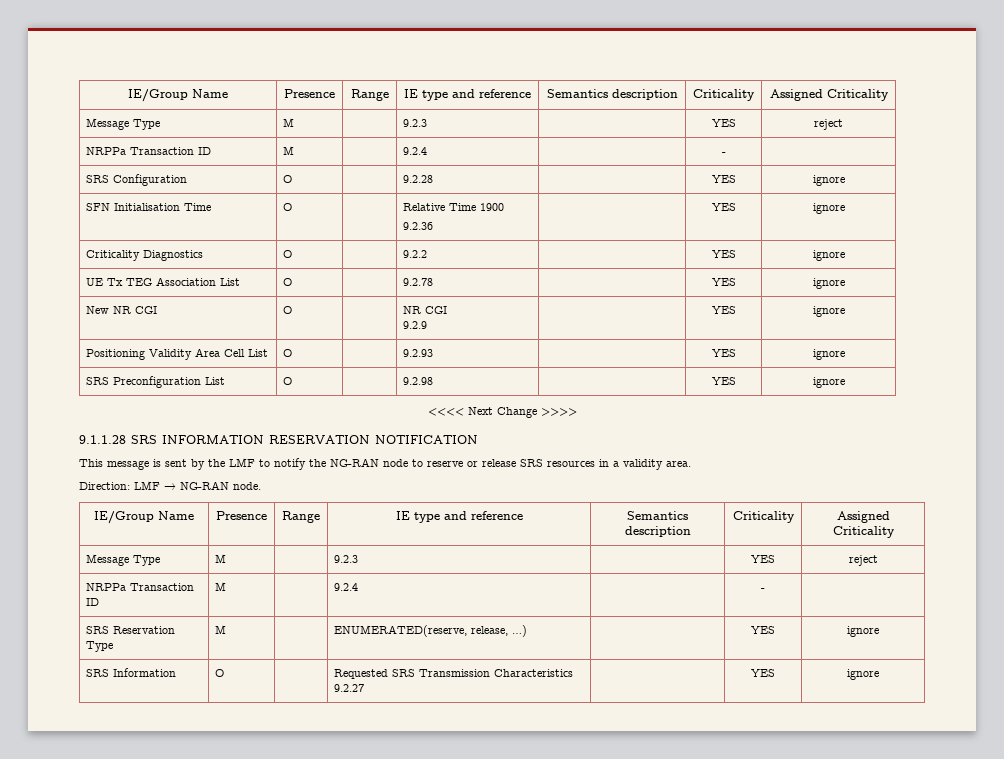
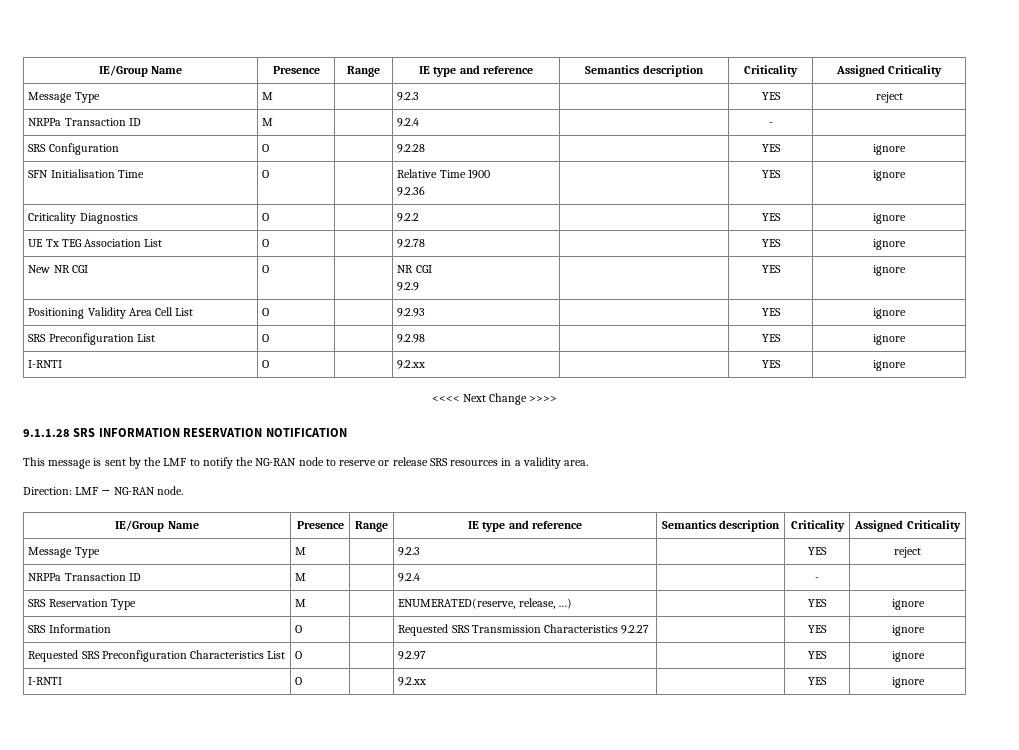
(845, 382) none -> [28,360,63,368] [262,360,270,368] [397,360,426,369] [761,360,781,368] [873,360,906,371] // I-RNTI | O | | 9.2.xx | | YES | ignore
(879, 674) none -> [28,650,286,662] [295,651,303,659] [398,651,427,660] [808,651,827,659] [891,651,925,662] [28,677,63,685] [295,677,303,685] [398,677,427,686] [808,677,827,685] [891,677,925,688] // Requested SRS Preconfiguration Characteristics List | O | | 9.2.97 | | YES | ignore // I-RNTI | O | | 9.2.xx | | YES | ignore

